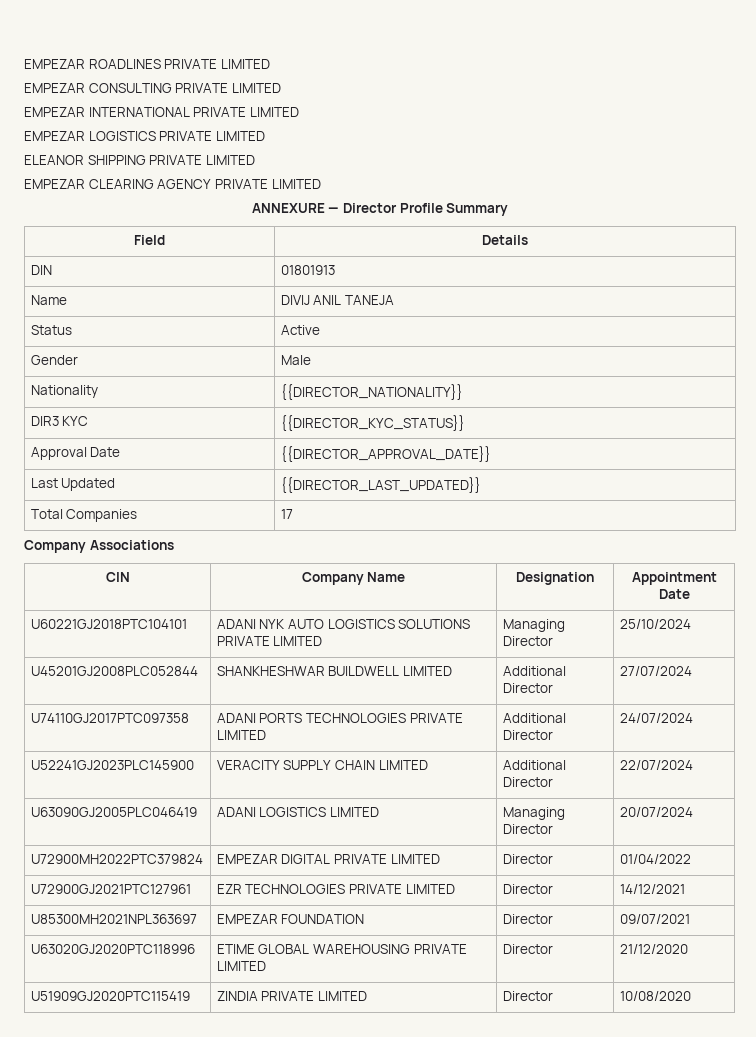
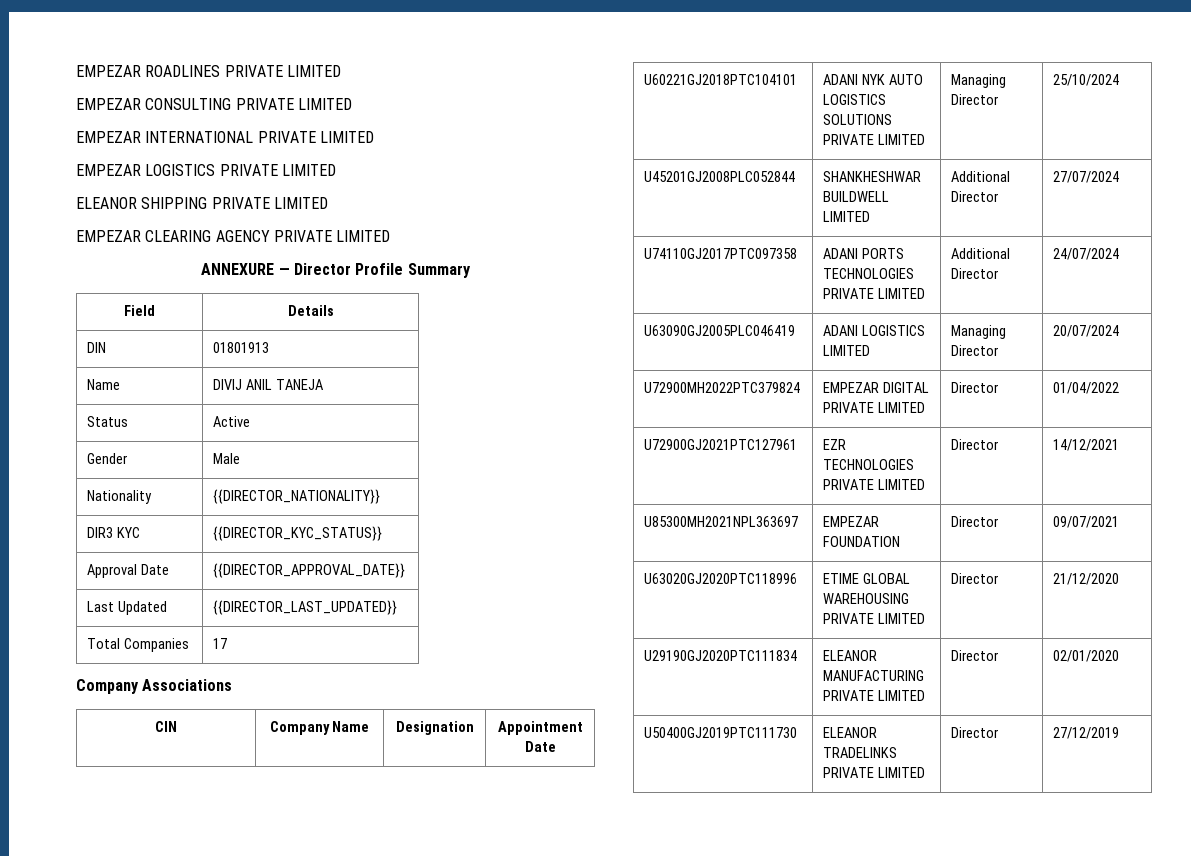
[30,760,194,770] [216,760,428,770] [502,760,566,770] [502,777,553,787] [619,760,693,770] // U52241GJ2023PLC145900 | VERACITY SUPPLY CHAIN LIMITED | Additional Director | 22/07/2024 -> (1120, 254) none
[30,991,190,1001] [216,991,368,1001] [502,991,553,1001] [619,991,691,1001] U51909GJ2020PTC115419 | ZINDIA PRIVATE LIMITED | Director | 10/08/2020 -> [644,650,798,661] [823,650,878,661] [823,670,925,681] [823,690,926,701] [951,650,999,661] [1053,650,1120,662] [644,727,798,738] [823,727,878,738] [823,747,898,758] [823,767,926,778] [951,727,999,738] [1053,727,1120,739] U29190GJ2020PTC111834 | ELEANOR MANUFACTURING PRIVATE LIMITED | Director | 02/01/2020 // U50400GJ2019PTC111730 | ELEANOR TRADELINKS PRIVATE LIMITED | Director | 27/12/2019

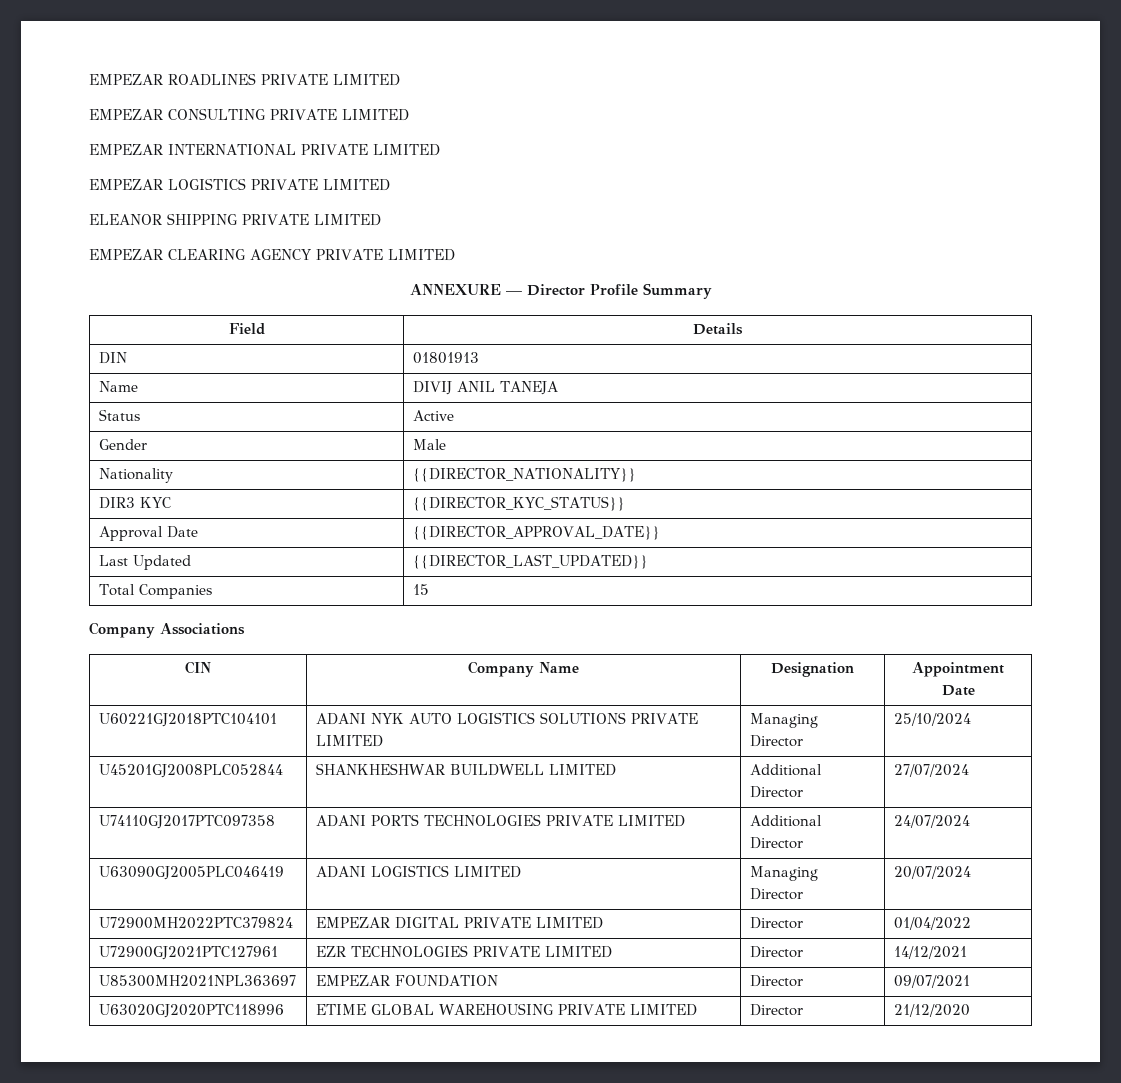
[213,638,228,649] 17 -> [412,584,429,595] 15
[644,650,798,661] [823,650,878,661] [823,670,925,681] [823,690,926,701] [951,650,999,661] [1053,650,1120,662] [644,727,798,738] [823,727,878,738] [823,747,898,758] [823,767,926,778] [951,727,999,738] [1053,727,1120,739] // U29190GJ2020PTC111834 | ELEANOR MANUFACTURING PRIVATE LIMITED | Director | 02/01/2020 // U50400GJ2019PTC111730 | ELEANOR TRADELINKS PRIVATE LIMITED | Director | 27/12/2019 -> (970, 1010) none

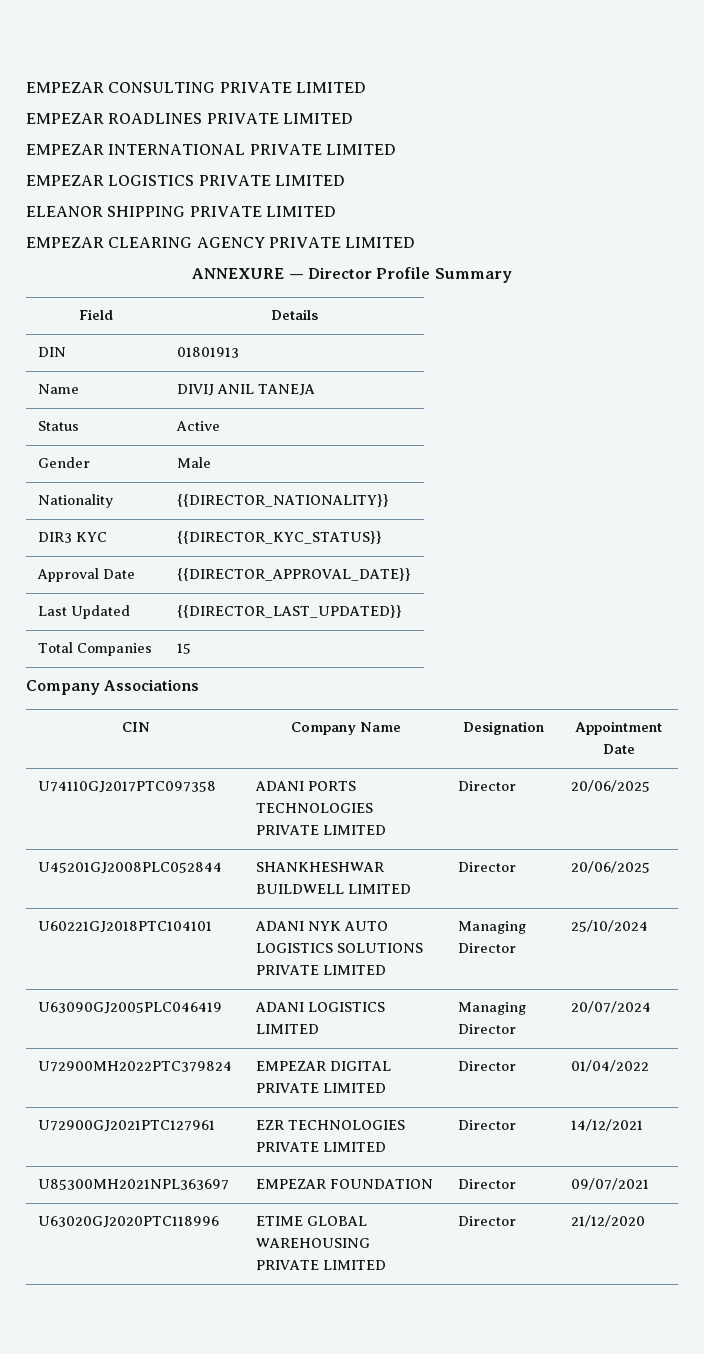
[89,73,400,86] [89,108,265,120] EMPEZAR ROADLINES PRIVATE LIMITED // EMPEZAR CONSULTING -> [26,82,366,93] [26,113,203,124] EMPEZAR CONSULTING PRIVATE LIMITED // EMPEZAR ROADLINES
(975, 690) none -> [37,781,216,793] [254,781,356,791] [255,803,373,813] [255,825,386,835] [457,781,516,791] [570,780,650,792] [37,862,222,874] [255,862,384,872] [255,884,411,894] [457,862,516,872] [570,861,650,873] // U74110GJ2017PTC097358 | ADANI PORTS TECHNOLOGIES PRIVATE LIMITED | Director | 20/06/2025 // U45201GJ2008PLC052844 | SHANKHESHWAR BUILDWELL LIMITED | Director | 20/06/2025
[98,764,283,778] [315,763,616,776] [749,764,822,776] [749,786,803,798] [893,764,969,777] [98,815,275,829] [315,814,685,827] [749,815,822,827] [749,837,803,849] [893,815,970,828] // U45201GJ2008PLC052844 | SHANKHESHWAR BUILDWELL LIMITED | Additional Director | 27/07/2024 // U74110GJ2017PTC097358 | ADANI PORTS TECHNOLOGIES PRIVATE LIMITED | Additional Director | 24/07/2024 -> (648, 926) none

